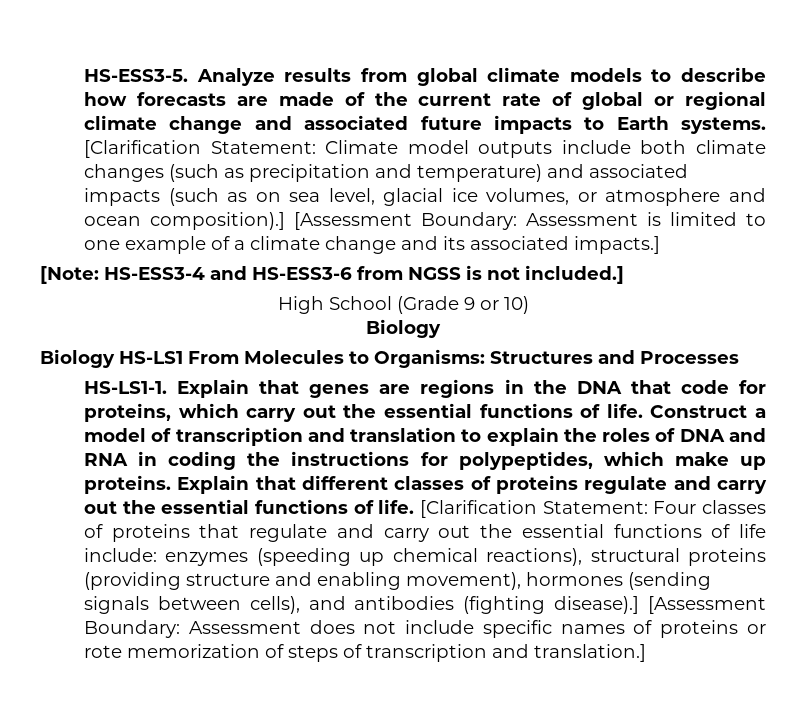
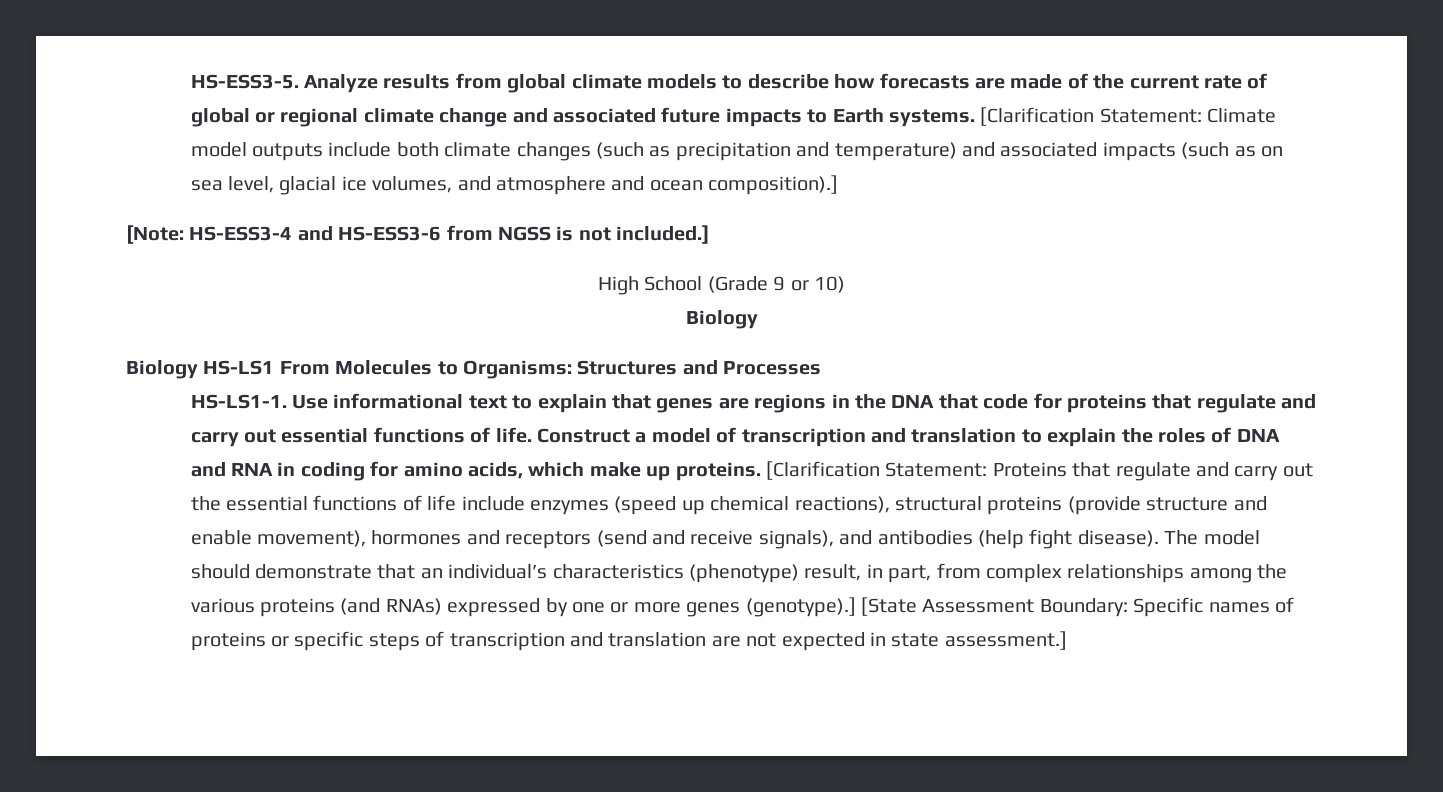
[577,192,597,202] or -> [457,176,491,191] and
[293,212,767,230] [83,236,660,254] [Assessment Boundary: Assessment is limited to one example of a climate change and its associated impacts.] -> (839, 185) none
[177,379,250,398] Explain -> [292,393,607,413] Use informational text to explain
[83,403,377,422] proteins, which carry out the -> [1067,394,1317,413] [190,429,277,447] proteins that regulate and carry out
[247,451,767,470] [83,475,767,494] [83,499,766,518] [83,524,190,542] the instructions for polypeptides, which make up proteins. Explain that different classes of proteins regulate and carry out the essential functions of life. [Clarification Statement: Four classes of proteins -> [370,461,1067,481] for amino acids, which make up proteins. [Clarification Statement: Proteins
[83,548,351,566] include: enzymes (speeding -> [461,496,677,515] include enzymes (speed
[83,572,181,590] (providing -> [1067,496,1141,515] (provide
[316,572,401,590] enabling -> [190,530,252,545] enable
[627,572,711,590] [83,596,767,614] [83,620,552,638] (sending signals between cells), and antibodies (fighting disease).] [Assessment Boundary: Assessment does not include specific -> [466,529,1260,549] [190,563,1288,583] [190,597,1204,617] and receptors (send and receive signals), and antibodies (help fight disease). The model should demonstrate that an individual’s characteristics (phenotype) result, in part, from complex relationships among the various proteins (and RNAs) expressed by one or more genes (genotype).] [State Assessment Boundary: Specific
[83,644,284,658] rote memorization of -> [294,631,364,651] specific
[533,644,646,662] translation.] -> [608,631,1067,651] translation are not expected in state assessment.]

